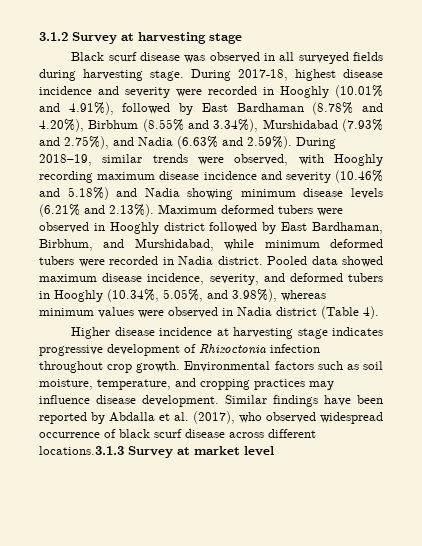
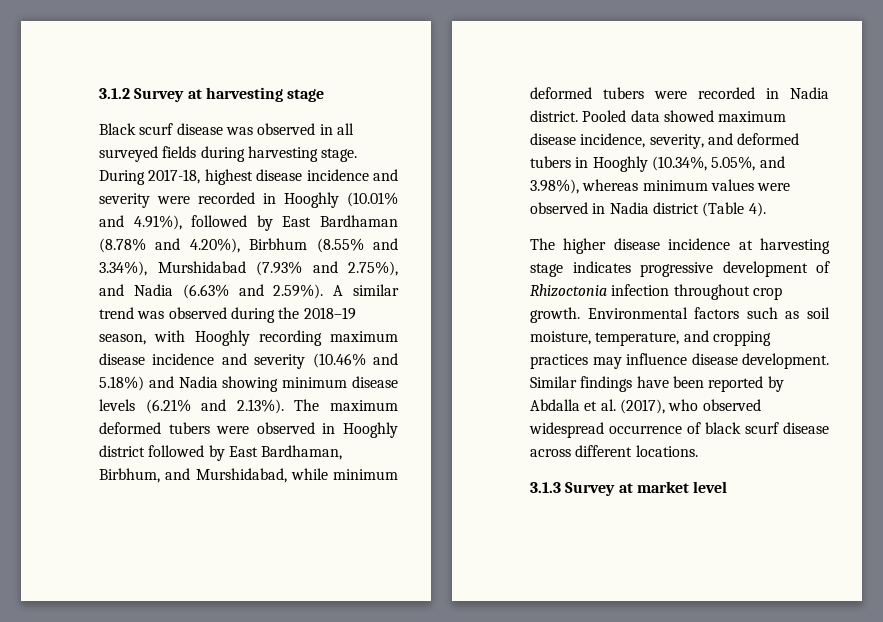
[296,137,336,149] [39,154,289,166] During 2018–19, similar trends were observed, -> [333,284,399,296] [99,307,356,323] [99,334,146,345] A similar trend was observed during the 2018–19 season,
[158,204,217,214] Maximum -> [294,399,398,411] The maximum
[71,327,111,339] Higher -> [530,238,607,254] The higher
[39,446,124,455] locations.3.1.3 -> [635,445,698,457] [530,482,561,493] locations. // 3.1.3

